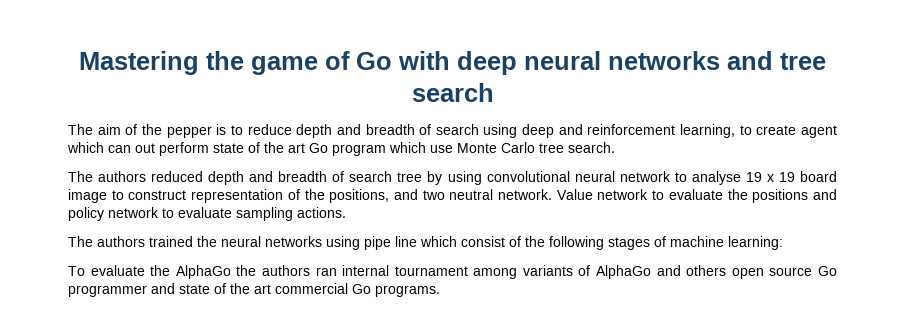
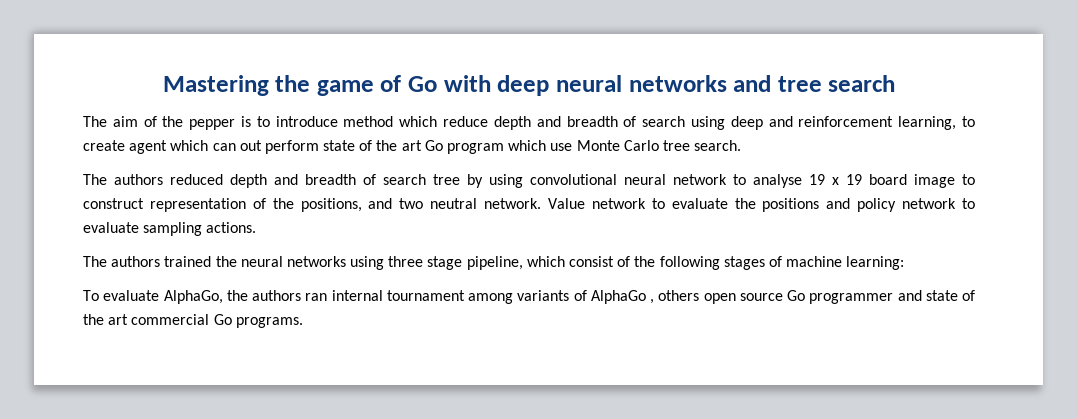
(243, 130) none -> [275,116,438,127] introduce method which
[364,236,417,250] pipe line -> [388,256,523,270] three stage pipeline,
[150,265,231,279] the AlphaGo -> [163,290,223,304] AlphaGo,
[656,265,681,276] and -> [650,299,654,304] ,

